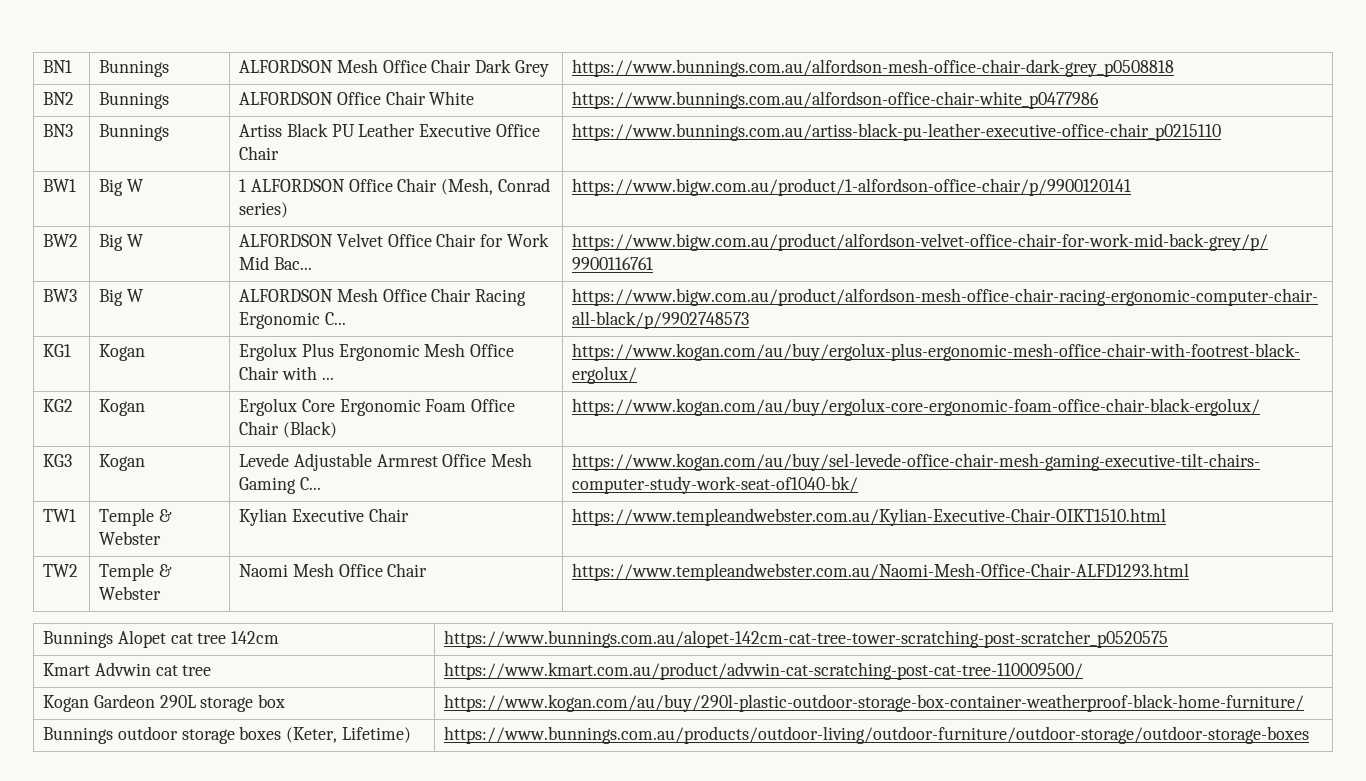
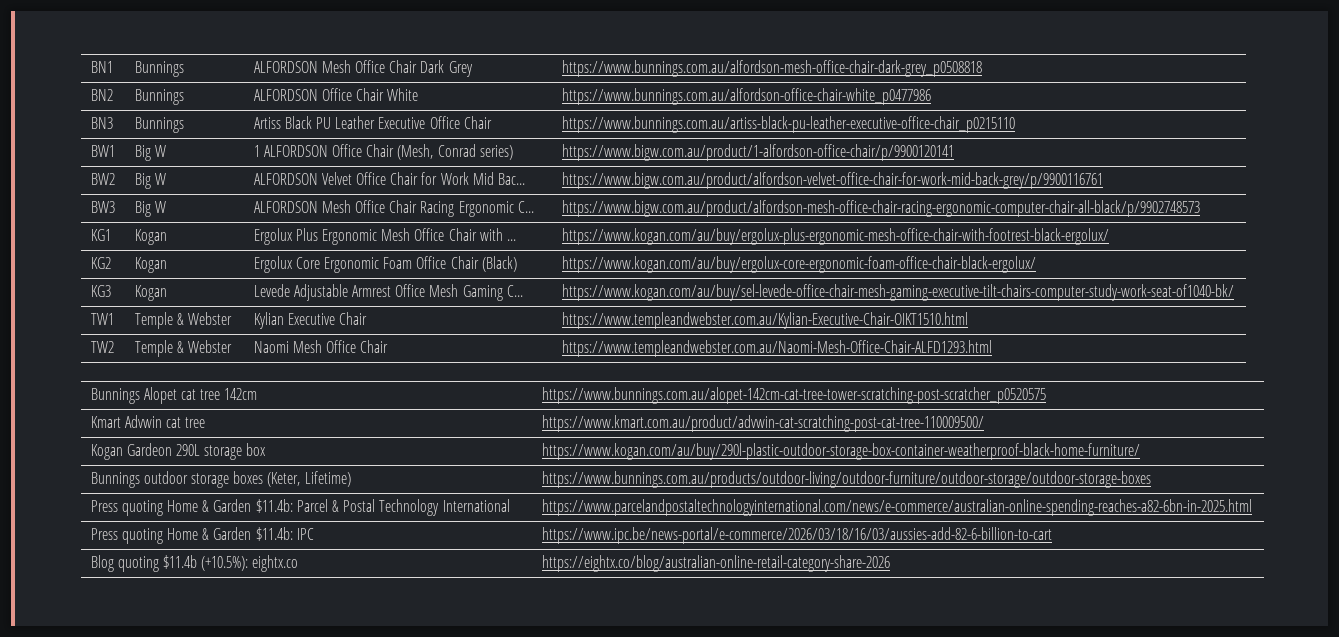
(1310, 735) none -> [90,499,510,516] [541,499,1252,516] [90,527,314,544] [541,527,1052,544] [90,555,299,572] [541,555,890,572] // Press quoting Home & Garden $11.4b: Parcel & Postal Technology International | https://www.parcelandpostaltechnologyinternational.com/news/e-commerce/australian-online-spending-reaches-a82-6bn-in-2025.html // Press quoting Home & Garden $11.4b: IPC | https://www.ipc.be/news-portal/e-commerce/2026/03/18/16/03/aussies-add-82-6-billion-to-cart // Blog quoting $11.4b (+10.5%): eightx.co | https://eightx.co/blog/australian-online-retail-category-share-2026

